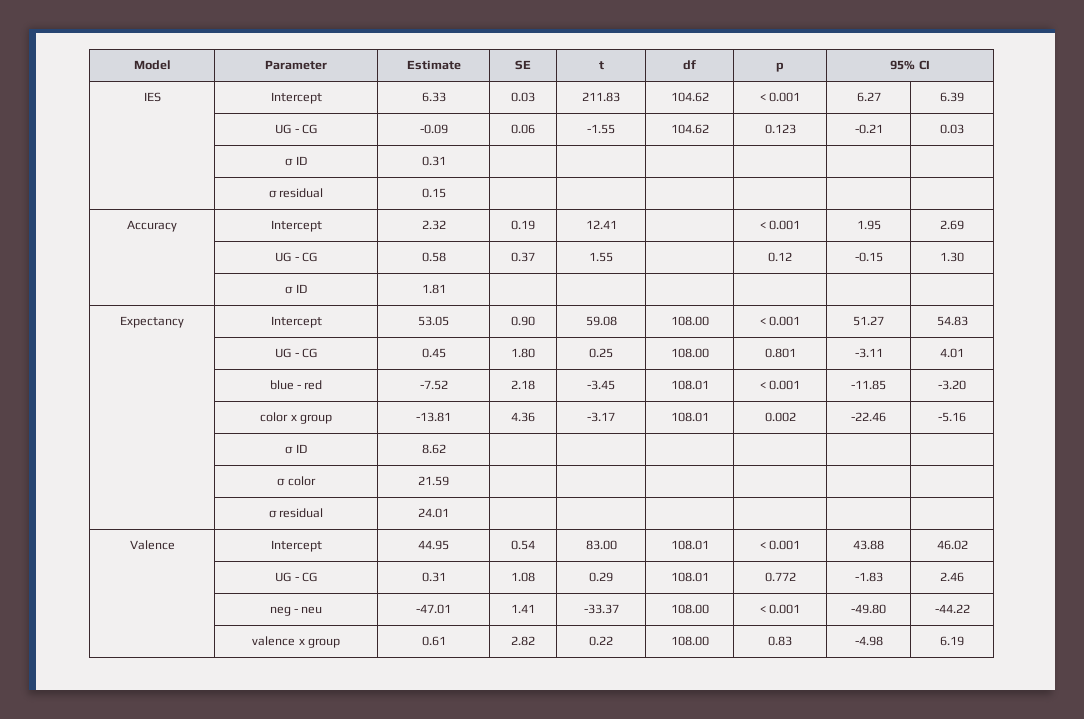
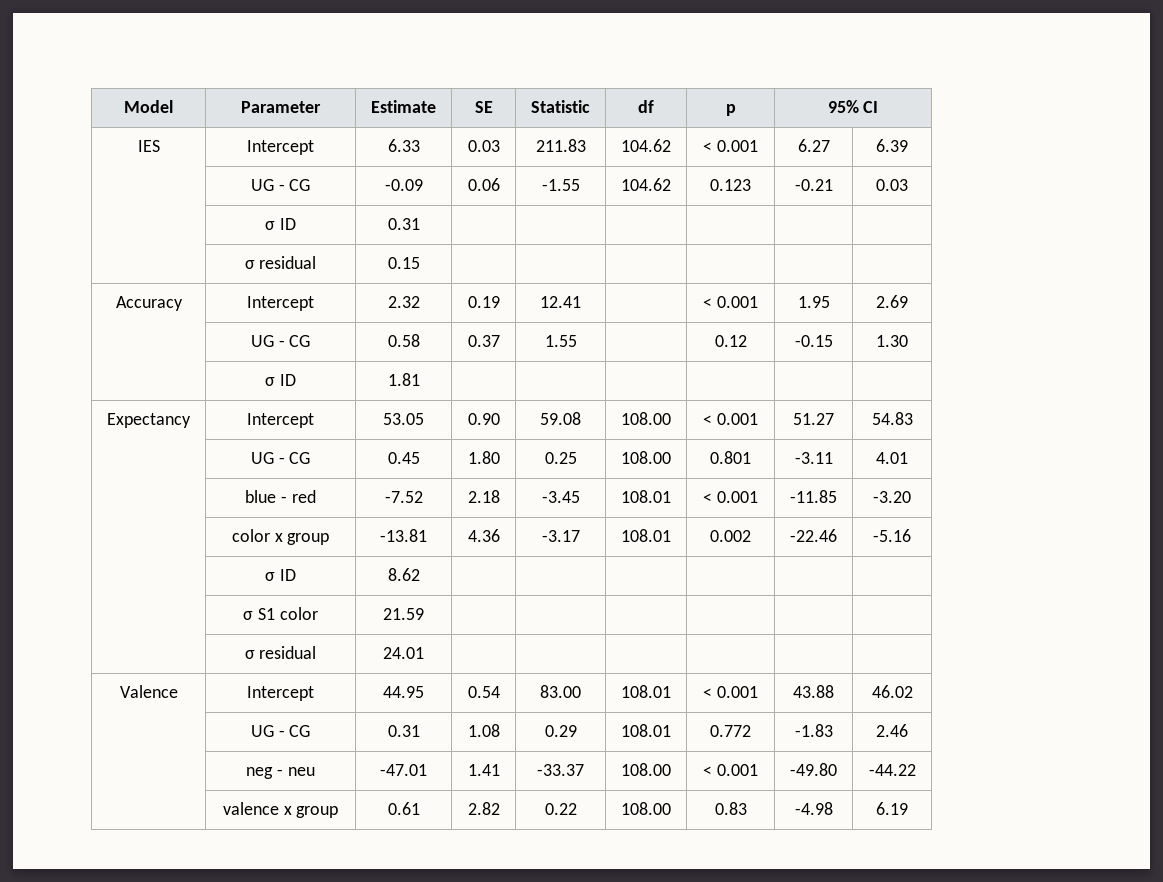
[598,61,604,70] t -> [531,100,590,113] Statistic
(286, 482) none -> [258,608,275,620] S1

